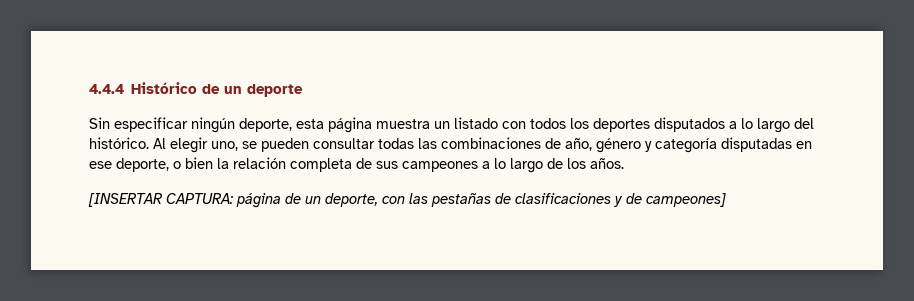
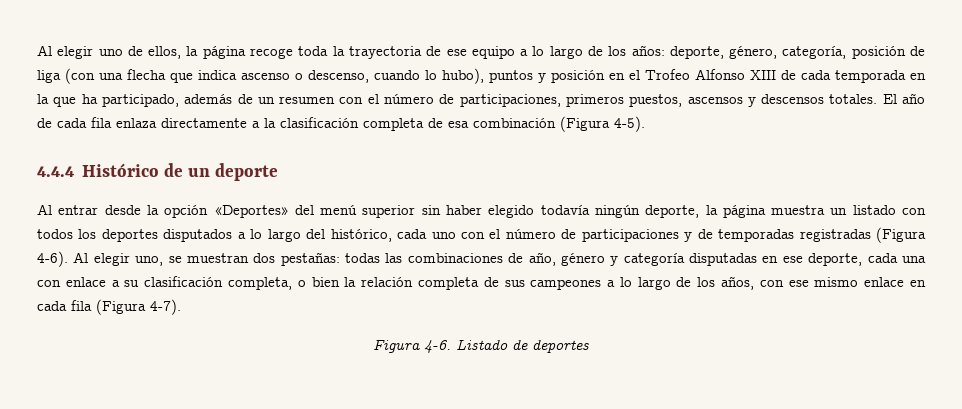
(89, 89) none -> [37,45,925,59] [37,68,926,84] [37,93,925,107] [37,116,645,132] Al elegir uno de ellos, la página recoge toda la trayectoria de ese equipo a lo largo de los años: deporte, género, categoría, posición de liga (con una flecha que indica ascenso o descenso, cuando lo hubo), puntos y posición en el Trofeo Alfonso XIII de cada temporada en la que ha participado, además de un resumen con el número de participaciones, primeros puestos, ascensos y descensos totales. El año de cada fila enlaza directamente a la clasificación completa de esa combinación (Figura 4-5). //
[89,117,188,132] Sin especificar -> [37,204,590,218] Al entrar desde la opción «Deportes» del menú superior sin haber elegido todavía
[296,119,324,129] esta -> [705,205,718,215] la
[89,137,149,149] histórico. -> [330,227,927,243] [37,251,68,267] histórico, cada uno con el número de participaciones y de temporadas registradas (Figura 4-6).
[261,138,375,152] pueden consultar -> [186,252,340,266] muestran dos pestañas:
(169, 165) none -> [867,253,927,263] [37,276,292,290] cada una con enlace a su clasificación completa,
[590,158,624,169] [88,193,726,208] años. // [INSERTAR CAPTURA: página de un deporte, con las pestañas de clasificaciones y de campeones] -> [721,276,926,290] [37,299,181,315] [373,339,589,353] años, con ese mismo enlace en cada fila (Figura 4-7). // Figura 4-6. Listado de deportes

